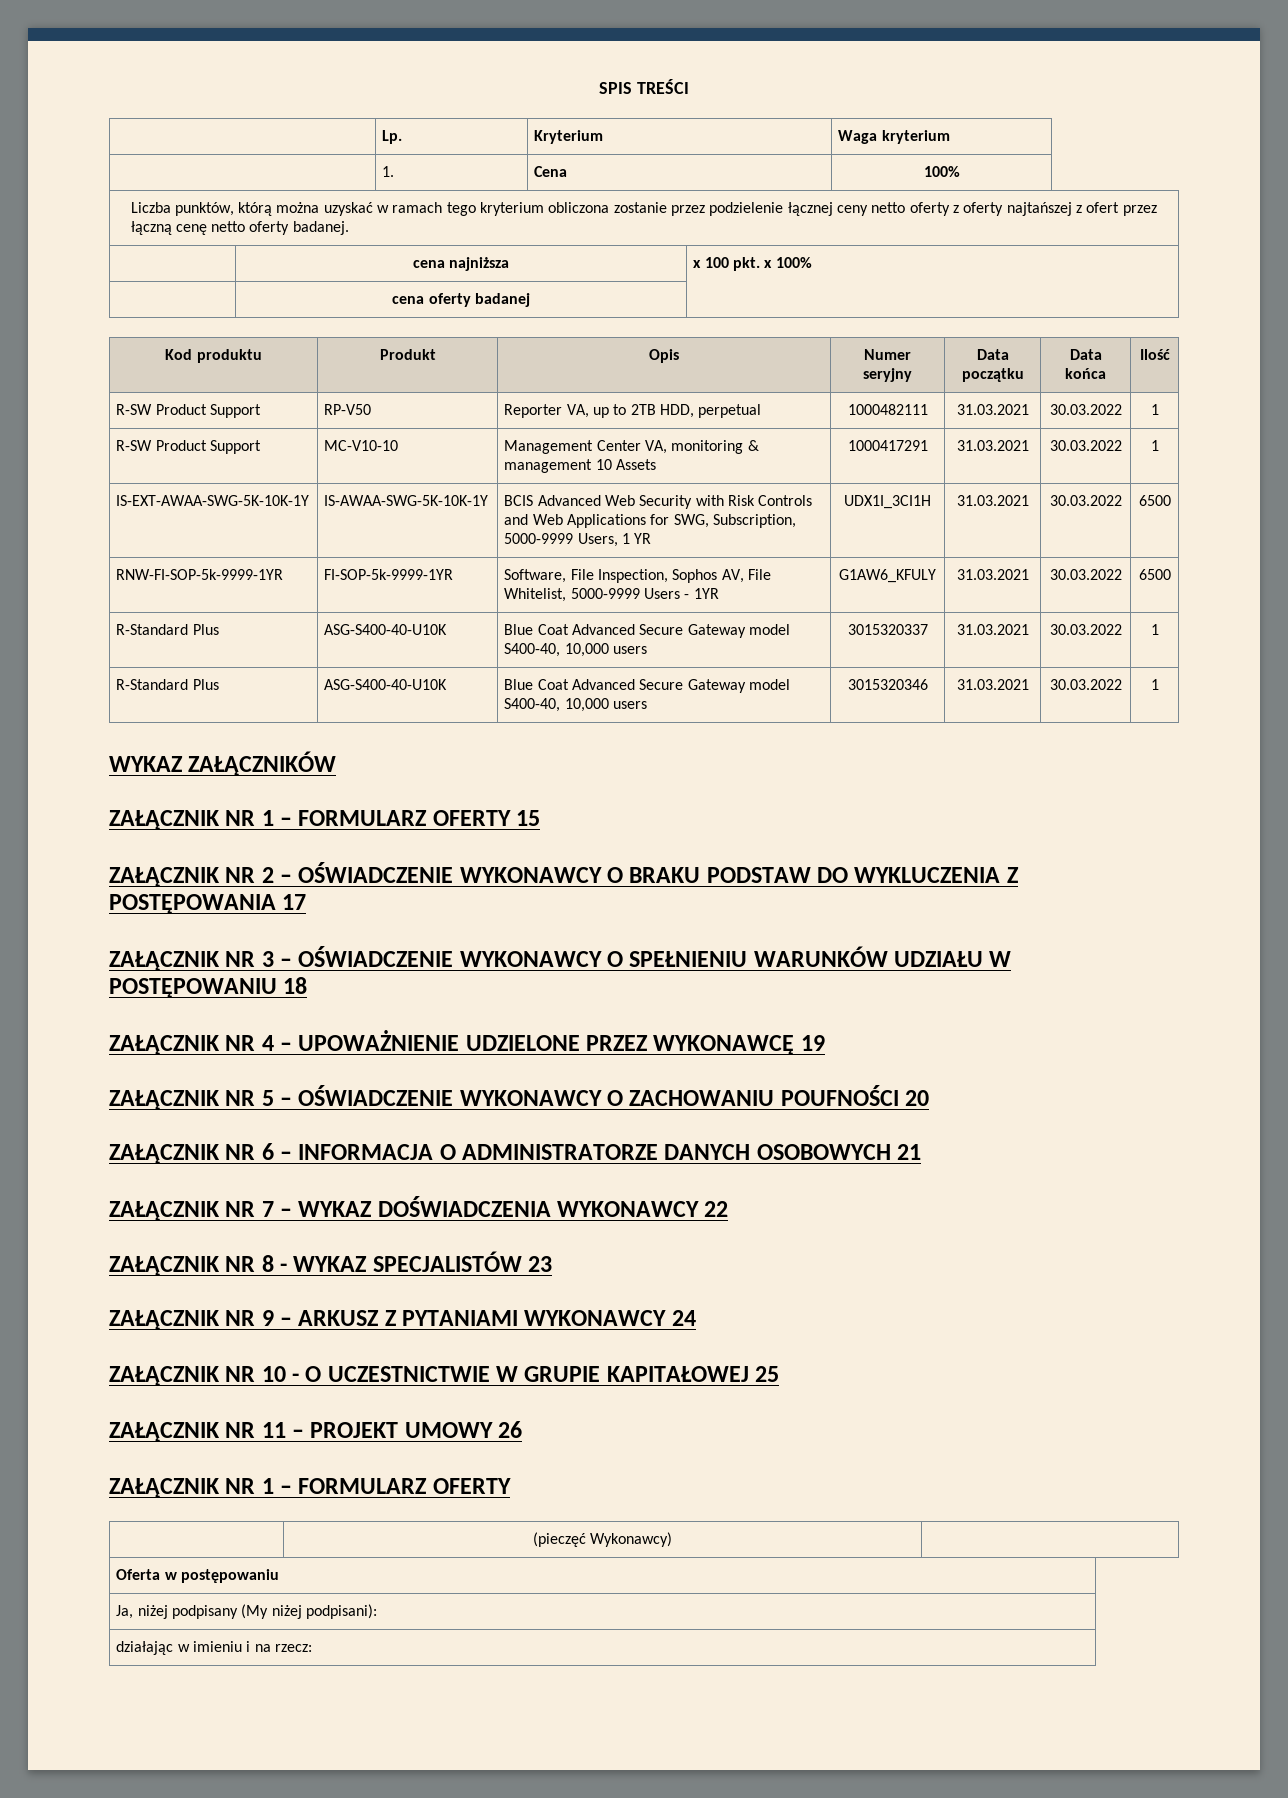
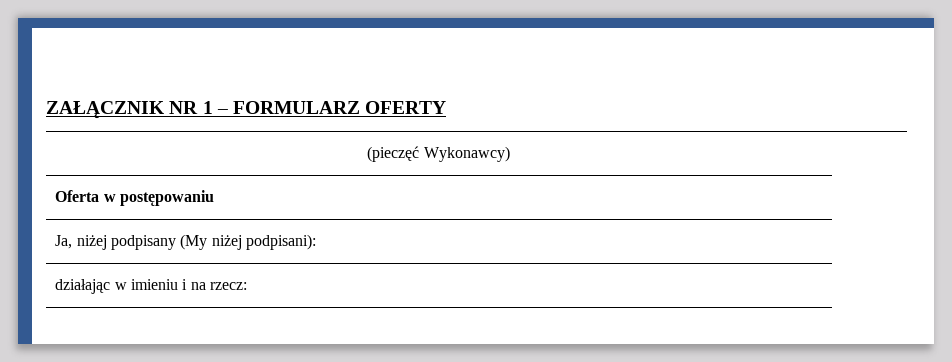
[599,79,689,94] [382,130,403,144] [534,130,604,144] [838,130,950,144] [382,166,395,177] [534,166,568,177] [923,166,960,177] [130,202,1157,216] [130,221,349,235] [412,257,510,271] [693,257,812,271] [392,293,530,307] [165,349,262,363] [379,349,436,360] [648,349,679,363] [864,349,911,360] [863,368,912,382] [976,349,1009,360] [961,368,1024,382] [1069,349,1102,360] [1065,368,1106,379] [1139,349,1170,360] [116,404,262,418] [324,404,372,415] [504,404,762,418] [847,404,928,415] [956,404,1029,415] [1049,404,1122,415] [1150,404,1159,415] [116,440,262,454] [324,440,399,451] [504,440,759,454] [504,459,657,473] [847,440,928,451] [956,440,1029,451] [1049,440,1122,451] [1150,440,1159,451] [116,495,310,506] [324,495,489,506] [504,495,813,509] [504,514,797,528] [504,533,652,547] [844,495,931,509] [956,495,1029,506] [1049,495,1122,506] [1138,495,1171,506] [116,569,284,580] [324,569,454,580] [504,569,772,583] [504,588,719,602] [839,569,936,583] [956,569,1029,580] [1049,569,1122,580] [1138,569,1171,580] [116,624,219,635] [324,624,448,635] [504,624,791,638] [504,643,648,657] [847,624,928,635] [956,624,1029,635] [1049,624,1122,635] [1150,624,1159,635] [116,679,219,690] [324,679,448,690] [504,679,791,693] [504,698,648,712] [847,679,928,690] [956,679,1029,690] [1049,679,1122,690] [1150,679,1159,690] [109,751,337,776] [109,810,541,830] [109,862,1019,887] [109,894,307,914] [109,946,1012,971] [109,977,308,998] [109,1030,825,1055] [109,1085,930,1110] [109,1143,922,1164] [109,1196,729,1221] [109,1251,553,1276] [109,1310,696,1330] [109,1366,780,1386] [109,1421,523,1442] SPIS TREŚCI // | Lp. | Kryterium | Waga kryterium // | 1. | Cena | 100% // Liczba punktów, którą można uzyskać w ramach tego kryterium obliczona zostanie przez podzielenie łącznej ceny netto oferty z oferty najtańszej z ofert przez łączną cenę netto oferty badanej. // | cena najniższa | x 100 pkt. x 100% // | cena oferty badanej | // Kod produktu | Produkt | Opis | Numer seryjny | Data początku | Data końca | Ilość // R-SW Product Support | RP-V50 | Reporter VA, up to 2TB HDD, perpetual | 1000482111 | 31.03.2021 | 30.03.2022 | 1 // R-SW Product Support | MC-V10-10 | Management Center VA, monitoring & management 10 Assets | 1000417291 | 31.03.2021 | 30.03.2022 | 1 // IS-EXT-AWAA-SWG-5K-10K-1Y | IS-AWAA-SWG-5K-10K-1Y | BCIS Advanced Web Security with Risk Controls and Web Applications for SWG, Subscription, 5000-9999 Users, 1 YR | UDX1I_3CI1H | 31.03.2021 | 30.03.2022 | 6500 // RNW-FI-SOP-5k-9999-1YR | FI-SOP-5k-9999-1YR | Software, File Inspection, Sophos AV, File Whitelist, 5000-9999 Users - 1YR | G1AW6_KFULY | 31.03.2021 | 30.03.2022 | 6500 // R-Standard Plus | ASG-S400-40-U10K | Blue Coat Advanced Secure Gateway model S400-40, 10,000 users | 3015320337 | 31.03.2021 | 30.03.2022 | 1 // R-Standard Plus | ASG-S400-40-U10K | Blue Coat Advanced Secure Gateway model S400-40, 10,000 users | 3015320346 | 31.03.2021 | 30.03.2022 | 1 // WYKAZ ZAŁĄCZNIKÓW // ZAŁĄCZNIK NR 1 – FORMULARZ OFERTY 15 // ZAŁĄCZNIK NR 2 – OŚWIADCZENIE WYKONAWCY O BRAKU PODSTAW DO WYKLUCZENIA Z POSTĘPOWANIA 17 // ZAŁĄCZNIK NR 3 – OŚWIADCZENIE WYKONAWCY O SPEŁNIENIU WARUNKÓW UDZIAŁU W POSTĘPOWANIU 18 // ZAŁĄCZNIK NR 4 – UPOWAŻNIENIE UDZIELONE PRZEZ WYKONAWCĘ 19 // ZAŁĄCZNIK NR 5 – OŚWIADCZENIE WYKONAWCY O ZACHOWANIU POUFNOŚCI 20 // ZAŁĄCZNIK NR 6 – INFORMACJA O ADMINISTRATORZE DANYCH OSOBOWYCH 21 // ZAŁĄCZNIK NR 7 – WYKAZ DOŚWIADCZENIA WYKONAWCY 22 // ZAŁĄCZNIK NR 8 - WYKAZ SPECJALISTÓW 23 // ZAŁĄCZNIK NR 9 – ARKUSZ Z PYTANIAMI WYKONAWCY 24 // ZAŁĄCZNIK NR 10 - O UCZESTNICTWIE W GRUPIE KAPITAŁOWEJ 25 // ZAŁĄCZNIK NR 11 – PROJEKT UMOWY 26 // -> (46, 110) none

